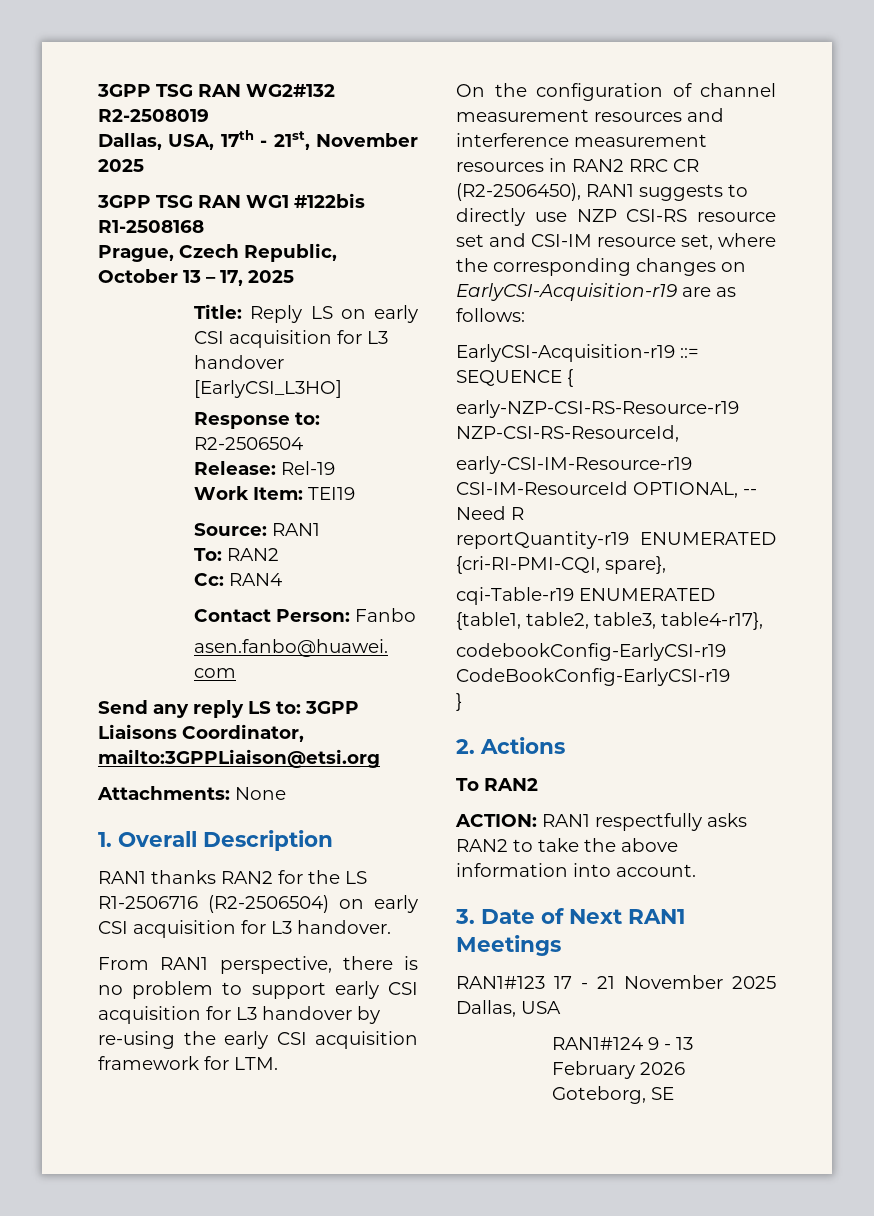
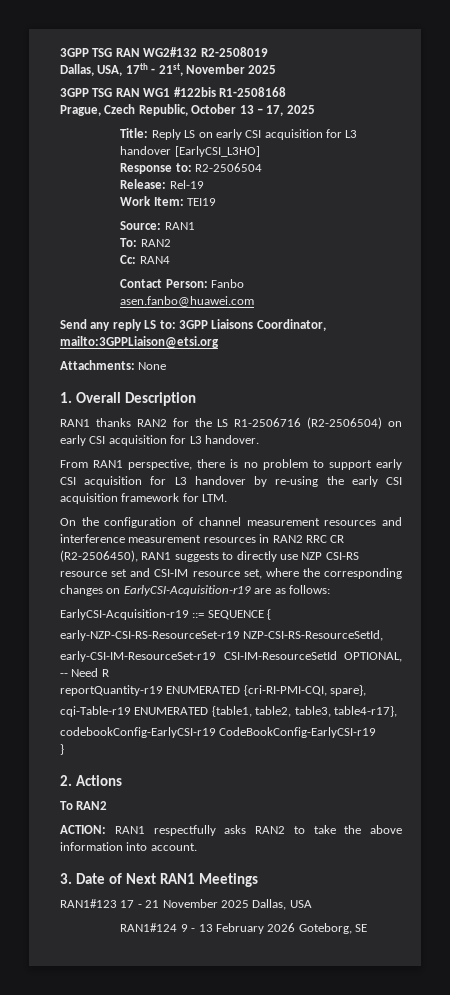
[456,400,739,418] [456,425,679,442] [456,456,692,474] [456,481,628,495] early-NZP-CSI-RS-Resource-r19 NZP-CSI-RS-ResourceId, // early-CSI-IM-Resource-r19 CSI-IM-ResourceId -> [60,630,384,641] [60,651,337,662] early-NZP-CSI-RS-ResourceSet-r19 NZP-CSI-RS-ResourceSetId, // early-CSI-IM-ResourceSet-r19 CSI-IM-ResourceSetId

